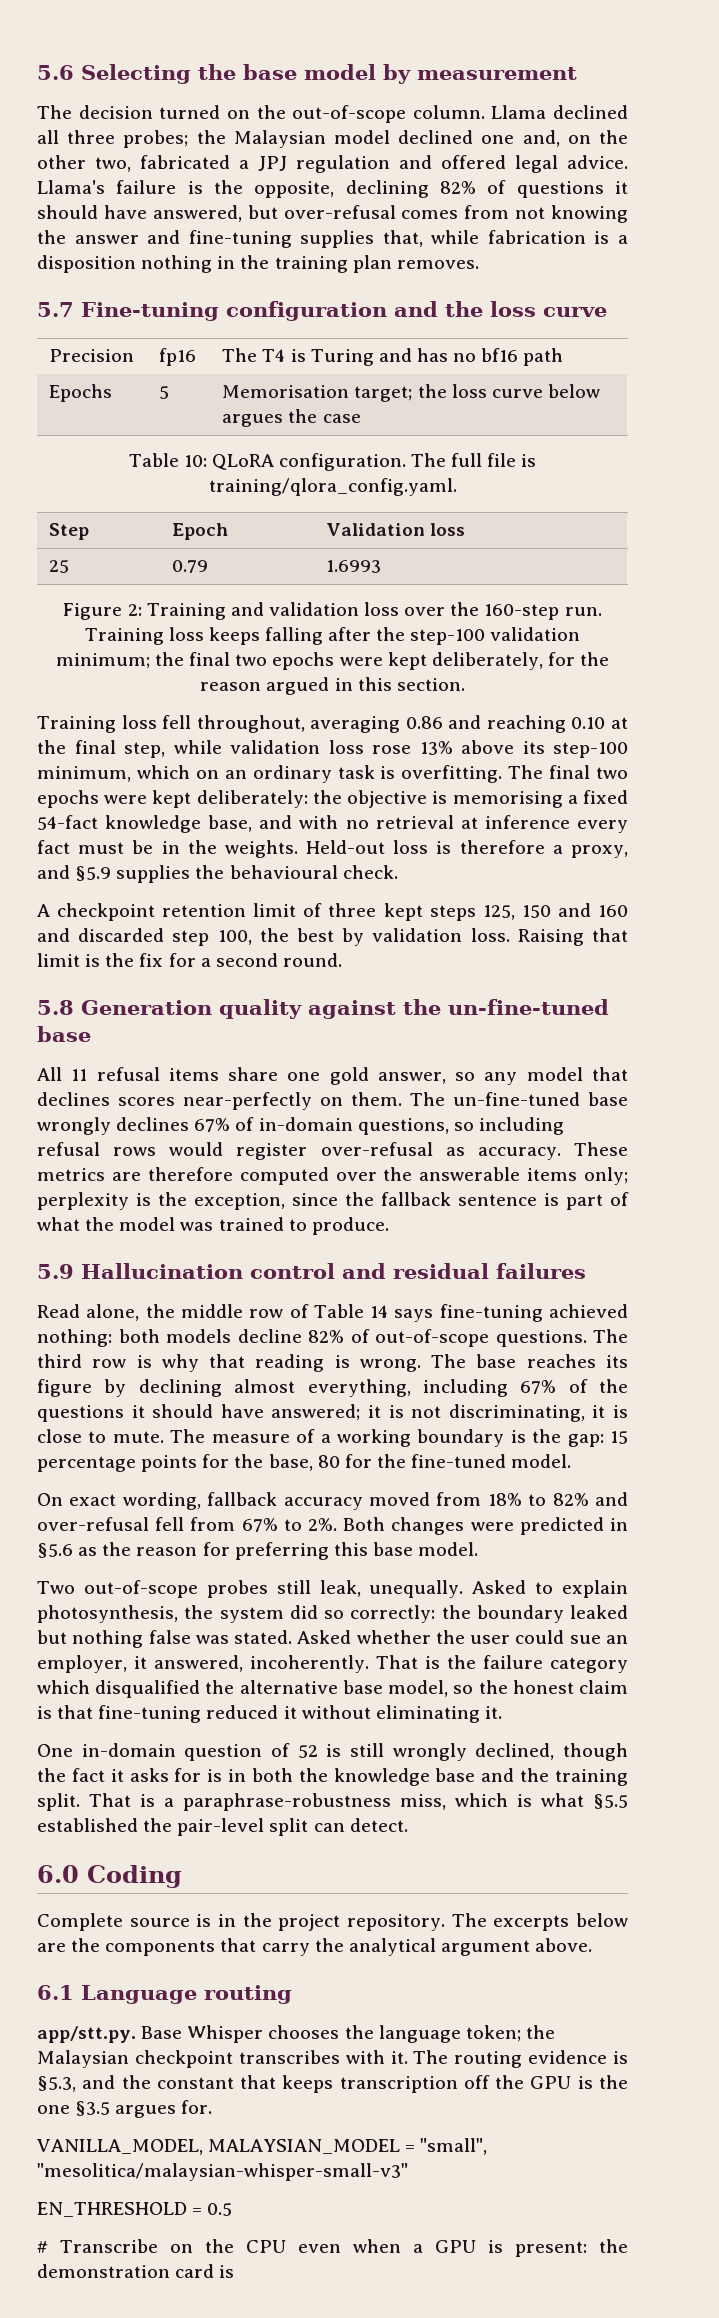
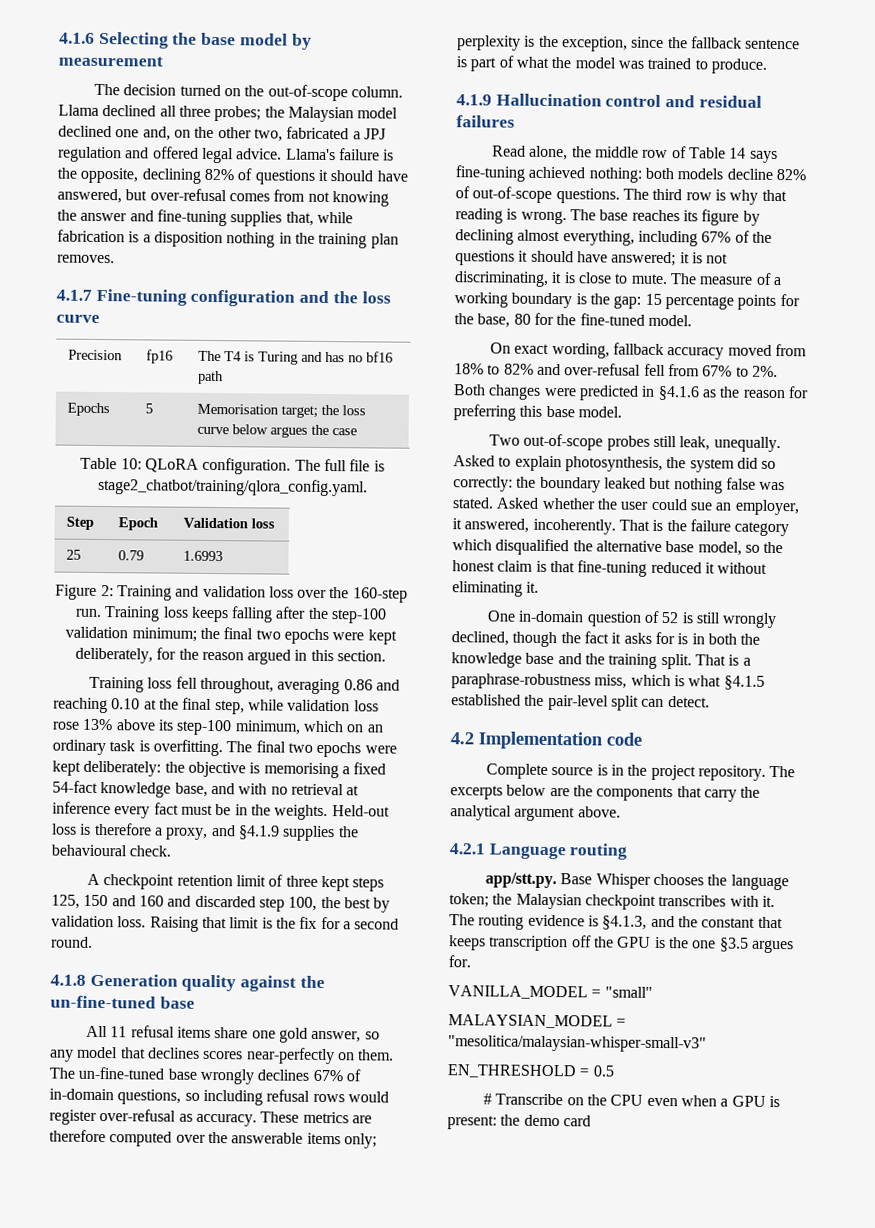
[37,65,74,80] 5.6 -> [59,32,95,44] 4.1.6
[37,302,74,317] 5.7 -> [56,289,92,301] 4.1.7
[208,478,457,496] training/qlora_config.yaml. -> [97,477,368,497] stage2_chatbot/training/qlora_config.yaml.
[75,866,112,881] §5.9 -> [237,825,280,840] §4.1.9
[37,1000,74,1015] 5.8 -> [50,974,86,986] 4.1.8
[37,1264,74,1279] 5.9 -> [456,94,492,106] 4.1.9
[37,1543,73,1558] §5.6 -> [657,385,700,401] §4.1.6
[593,1794,628,1809] §5.5 -> [723,675,765,690] §4.1.5
[37,1865,182,1888] 6.0 Coding -> [450,731,642,750] 4.2 Implementation code
[37,1985,74,2000] 6.1 -> [449,843,485,855] 4.2.1
[37,2076,76,2092] §5.3, -> [602,915,648,930] §4.1.3,
[37,2139,203,2155] VANILLA_MODEL, -> [448,985,653,1000] VANILLA_MODEL = "small" //
[420,2138,488,2155] "small", -> (627, 1022) none
[37,2264,235,2278] demonstration card is -> [523,1114,591,1127] demo card

